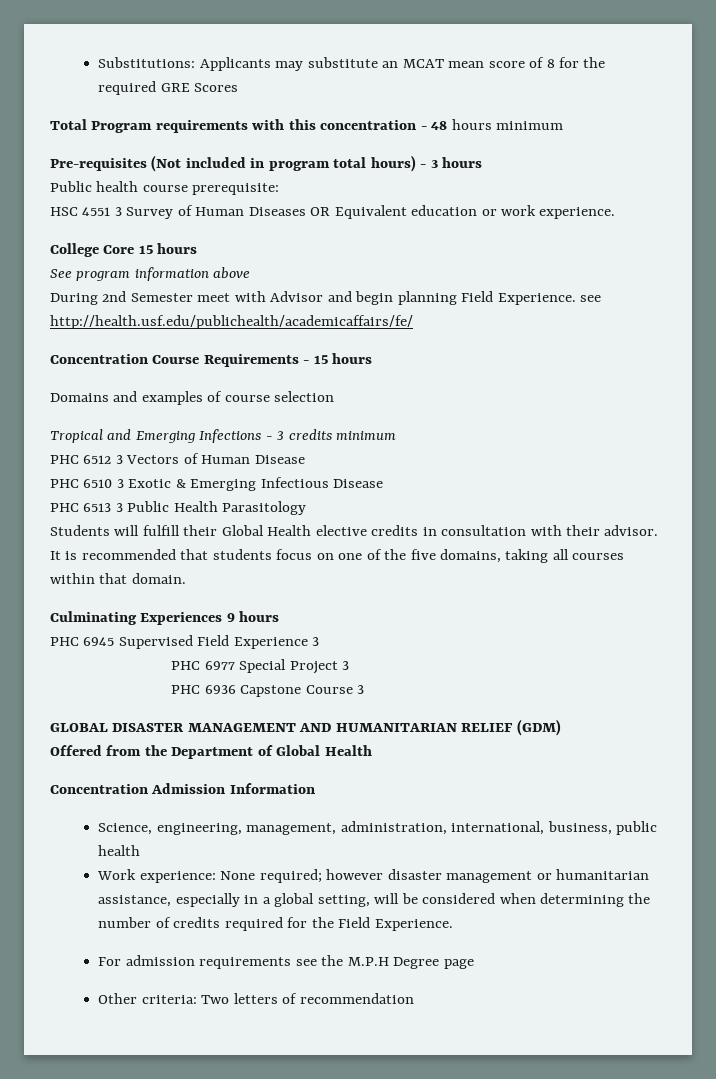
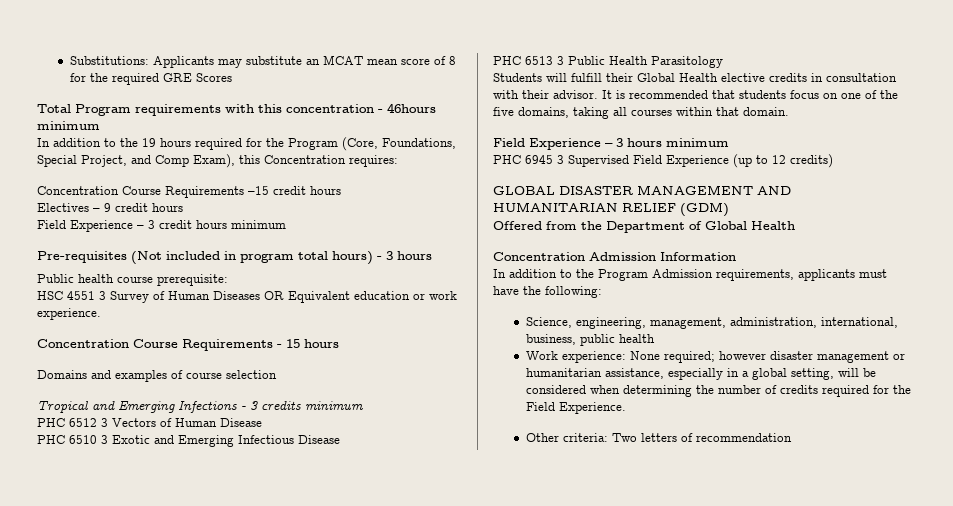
[431,121,448,130] 48 -> [387,103,436,113] [37,121,100,130] [37,137,456,151] [37,154,398,168] [37,186,341,198] [37,203,183,212] [37,220,192,232] 46hours minimum // In addition to the 19 hours required for the Program (Core, Foundations, Special Project, and Comp Exam), this Concentration requires: // Concentration Course Requirements –15 credit hours // Electives – 9 credit hours // Field Experience – 3 credit
[50,243,198,257] [50,267,251,281] [50,291,602,305] [50,315,413,329] // College Core 15 hours // See program information above // During 2nd Semester meet with Advisor and begin planning Field Experience. see http://health.usf.edu/publichealth/academicaffairs/fe/ -> (101, 314) none
[175,479,186,488] & -> [154,435,174,444] and
[50,611,280,625] Culminating Experiences 9 hours -> [493,138,729,150] Field Experience – 3 hours minimum
(115, 641) none -> [557,155,564,164] 3
[312,637,320,646] [171,659,350,674] [171,685,365,697] 3 // PHC 6977 Special Project 3 // PHC 6936 Capstone Course 3 -> [733,154,833,168] (up to 12 credits)
(315, 788) none -> [493,269,887,281] [493,286,602,298] // In addition to the Program Admission requirements, applicants must have the following:
[98,955,474,969] // For admission requirements see the M.P.H Degree page -> (626, 408) none

